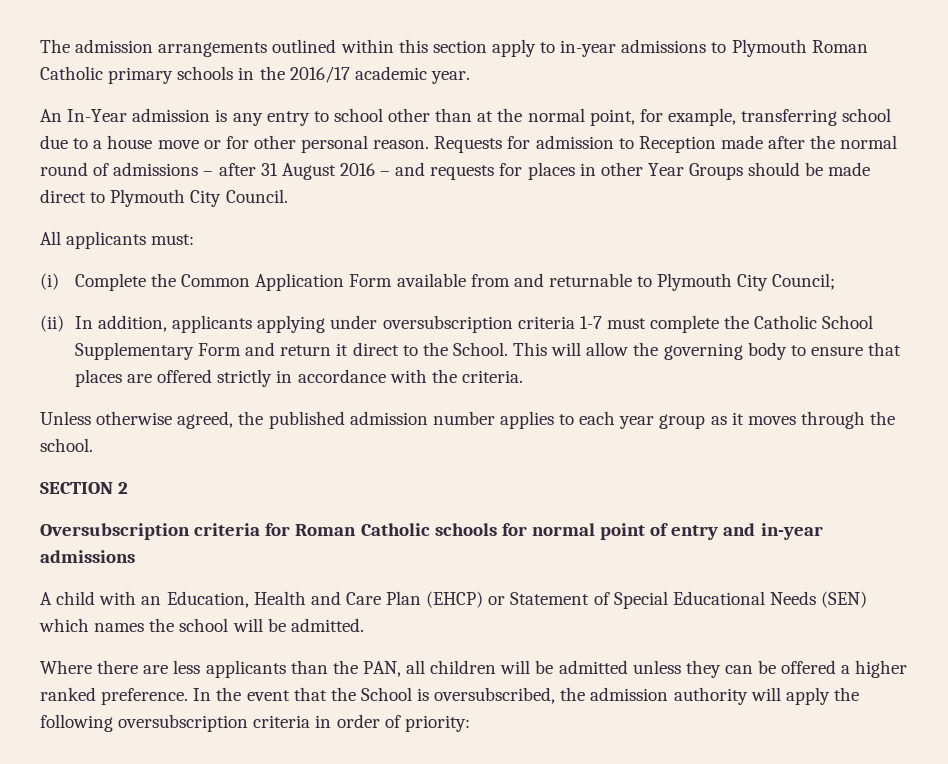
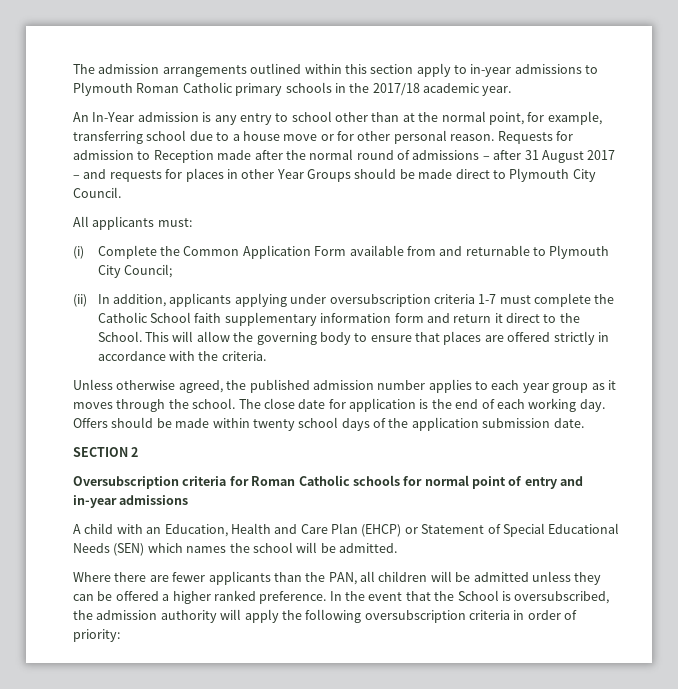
[289,66,350,83] 2016/17 -> [372,83,420,96] 2017/18
[339,163,375,176] 2016 -> [587,150,616,160] 2017
[74,342,242,360] Supplementary Form -> [194,312,424,326] faith supplementary information form
(93, 445) none -> [238,398,605,412] [73,417,584,431] The close date for application is the end of each working day. Offers should be made within twenty school days of the application submission date.
[173,660,201,674] less -> [172,572,206,582] fewer

